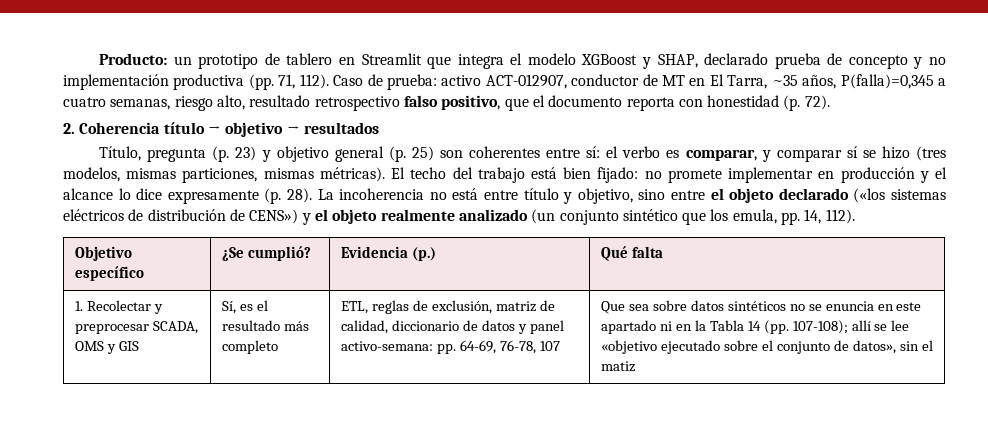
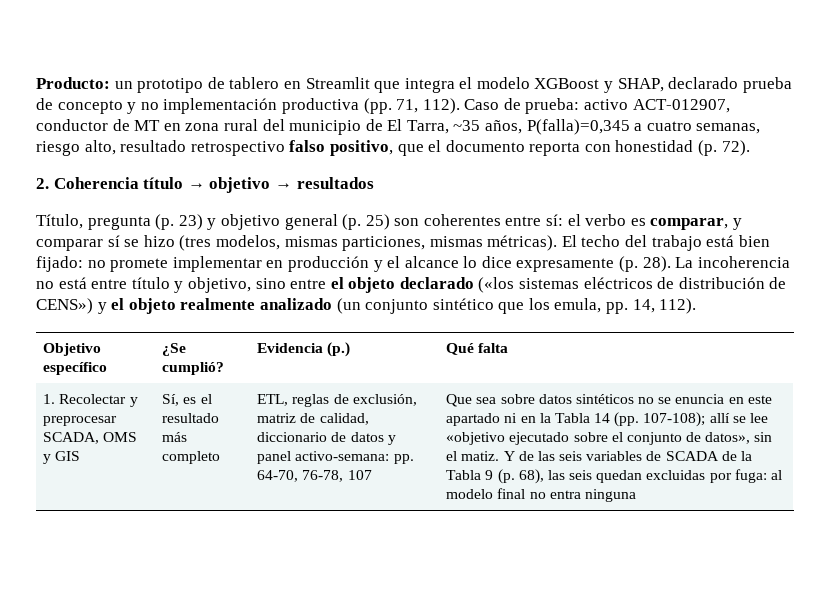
(706, 82) none -> [185,119,383,135] zona rural del municipio de
[460,340,497,354] 64-69, -> [257,470,299,482] 64-70,
[601,361,636,372] matiz -> [461,451,753,461] [446,469,783,484] [446,488,636,502] matiz. Y de las seis variables de SCADA de la Tabla 9 (p. 68), las seis quedan excluidas por fuga: al modelo final no entra ninguna

